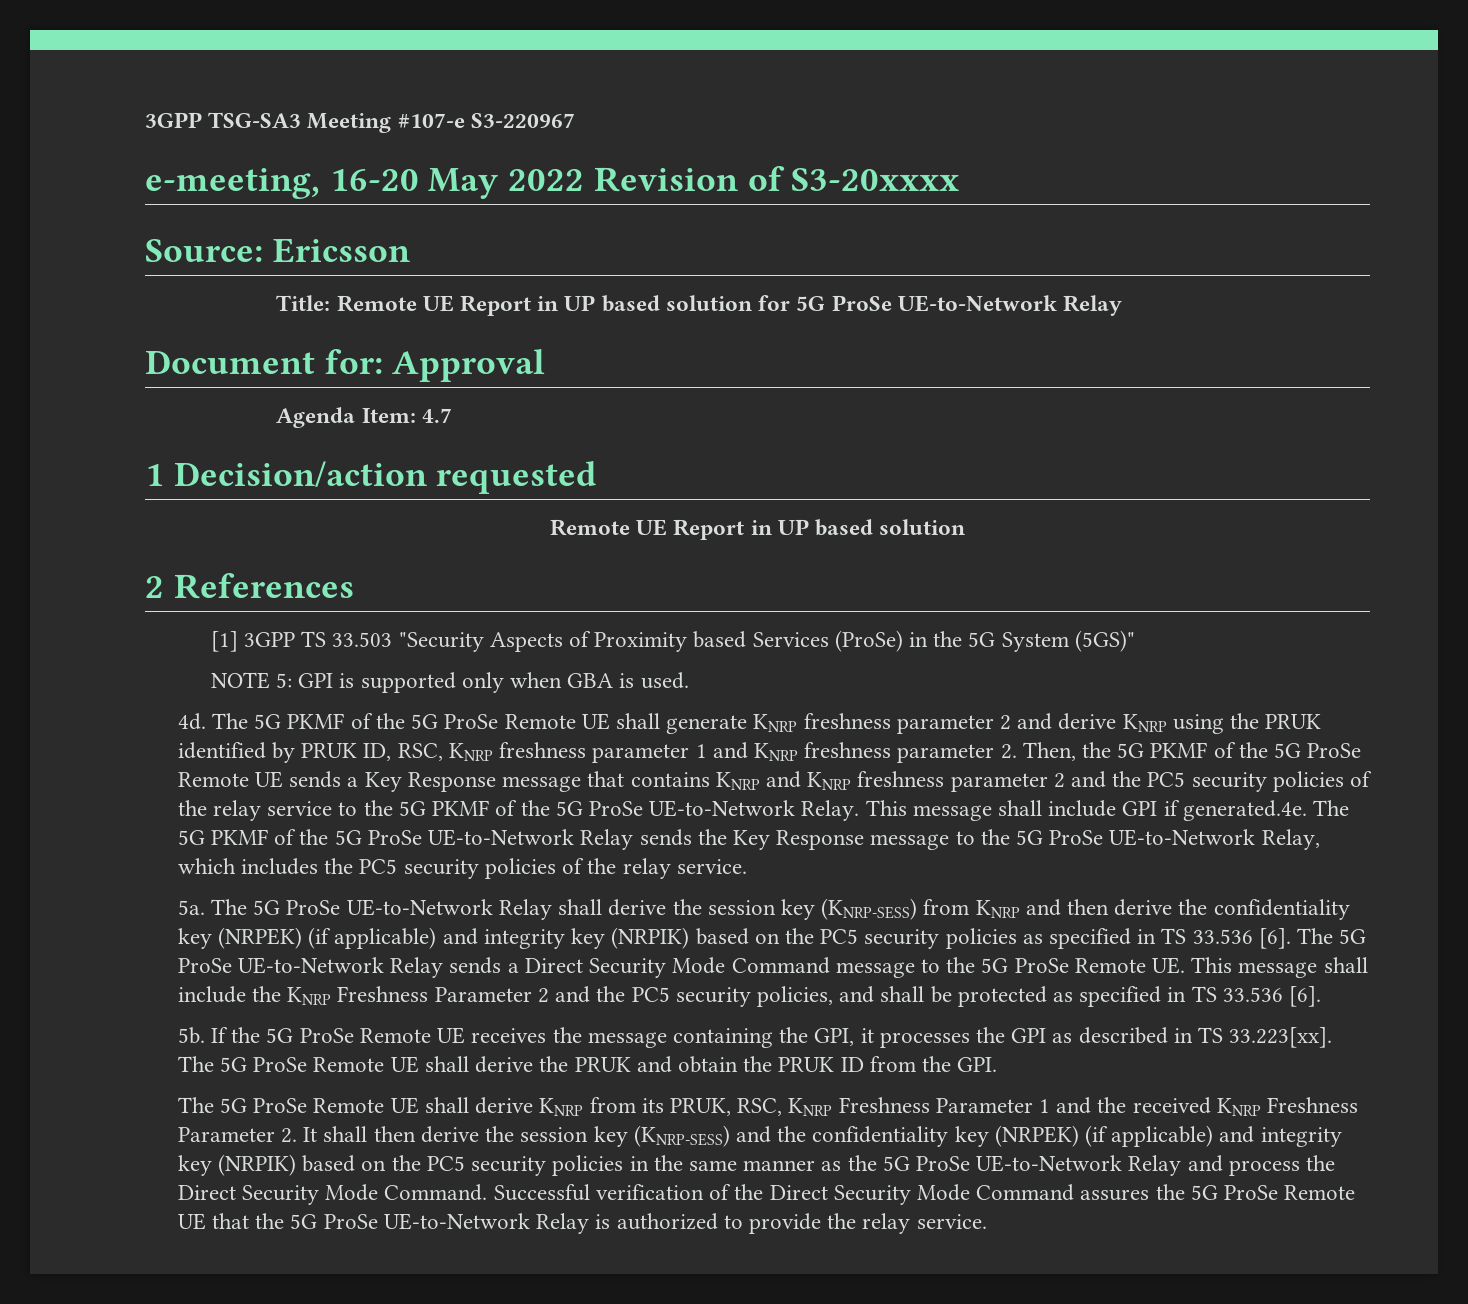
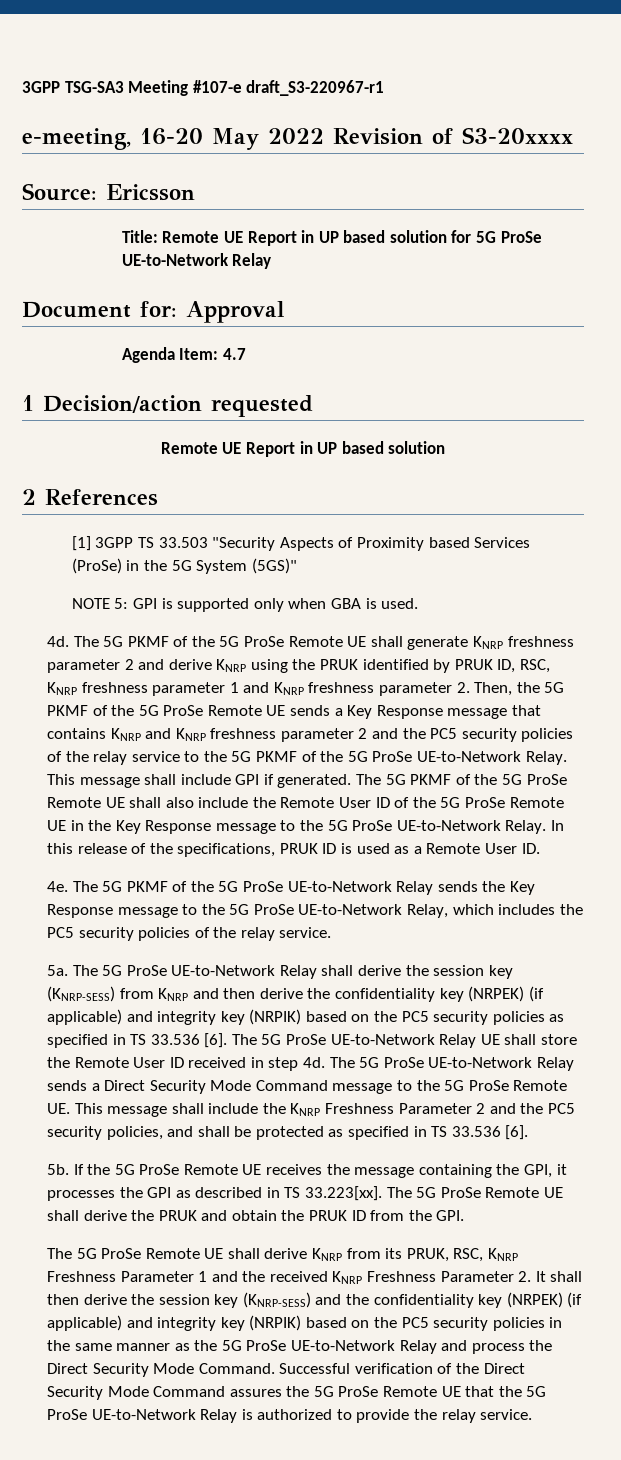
[470,113,575,128] S3-220967 -> [246,80,385,96] draft_S3-220967-r1
[1182,800,1307,821] generated.4e. -> [277,774,567,788] [46,797,564,808] [46,820,565,834] [46,843,540,857] [46,881,68,892] generated. The 5G PKMF of the 5G ProSe Remote UE shall also include the Remote User ID of the 5G ProSe Remote UE in the Key Response message to the 5G ProSe UE-to-Network Relay. In this release of the specifications, PRUK ID is used as a Remote User ID. // 4e.
(444, 967) none -> [480,1034,578,1045] [46,1057,575,1071] UE shall store the Remote User ID received in step 4d. The 5G ProSe UE-to-Network Relay

